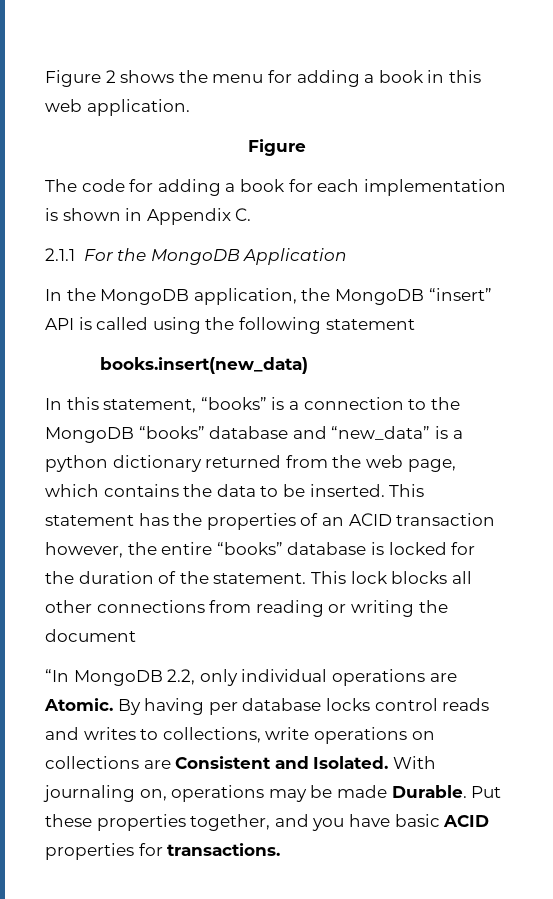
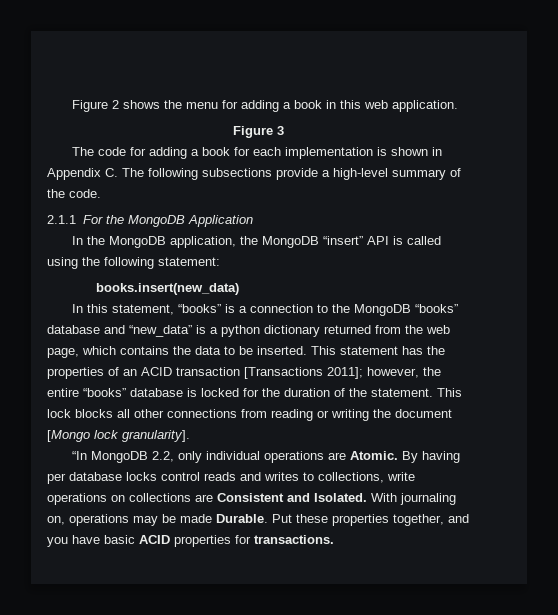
(306, 147) none -> [276,126,284,135] 3
(252, 214) none -> [122,168,461,180] [47,189,101,198] The following subsections provide a high-level summary of the code.
[325,319,415,330] statement -> [158,257,220,266] statement:
(496, 519) none -> [244,367,363,379] [Transactions 2011];
(136, 635) none -> [47,430,190,442] [Mongo lock granularity].

